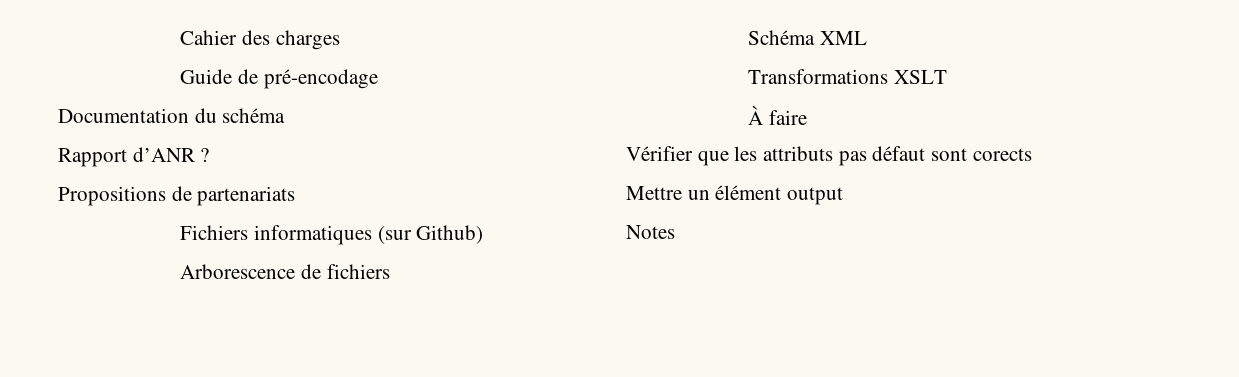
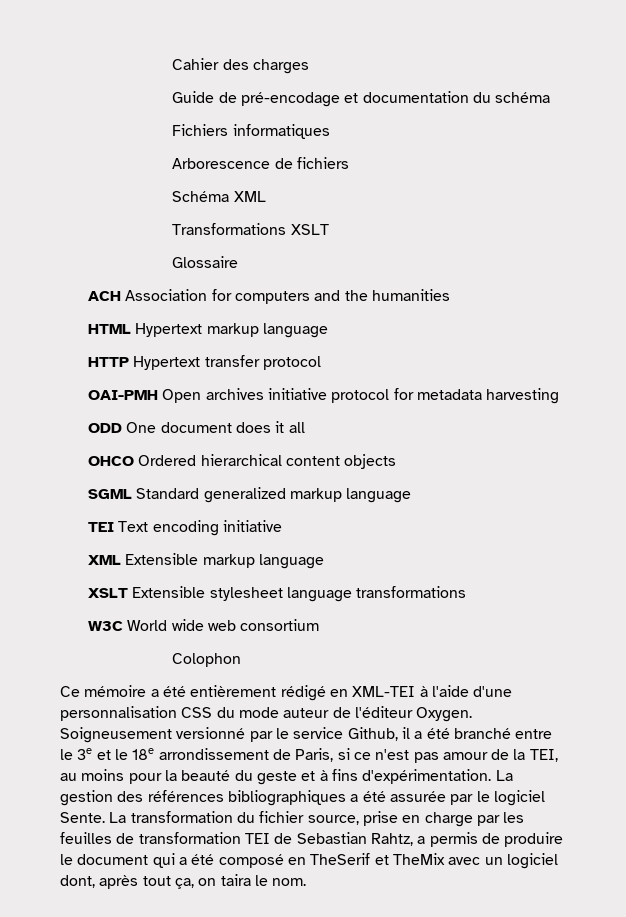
[58,108,189,123] // Documentation -> [344,91,469,103] et documentation
[58,147,210,167] [58,186,296,206] // Rapport d’ANR ? // Propositions de partenariats -> (551, 97) none
[377,225,484,244] (sur Github) -> (330, 131) none
[748,105,808,125] [626,146,1032,166] [626,185,844,205] [626,225,675,239] À faire // Vérifier que les attributs pas défaut sont corects // Mettre un élément output // Notes -> [172,256,239,268] [88,289,451,304] [88,323,329,338] [88,355,322,370] [88,388,560,404] [88,421,305,433] [88,454,397,469] [88,487,412,503] [88,520,283,536] [88,553,325,569] [88,586,467,602] [88,619,320,631] [172,653,242,667] [60,685,513,701] [60,706,473,722] [60,727,553,743] [60,748,558,763] [60,769,513,785] [60,790,545,806] [60,811,525,827] [60,832,564,847] [60,853,558,869] [60,874,307,889] Glossaire // ACH Association for computers and the humanities // HTML Hypertext markup language // HTTP Hypertext transfer protocol // OAI-PMH Open archives initiative protocol for metadata harvesting // ODD One document does it all // OHCO Ordered hierarchical content objects // SGML Standard generalized markup language // TEI Text encoding initiative // XML Extensible markup language // XSLT Extensible stylesheet language transformations // W3C World wide web consortium // Colophon // Ce mémoire a été entièrement rédigé en XML-TEI à l'aide d'une personnalisation CSS du mode auteur de l'éditeur Oxygen. Soigneusement versionné par le service Github, il a été branché entre le 3e et le 18e arrondissement de Paris, si ce n'est pas amour de la TEI, au moins pour la beauté du geste et à fins d'expérimentation. La gestion des références bibliographiques a été assurée par le logiciel Sente. La transformation du fichier source, prise en charge par les feuilles de transformation TEI de Sebastian Rahtz, a permis de produire le document qui a été composé en TheSerif et TheMix avec un logiciel dont, après tout ça, on taira le nom.

